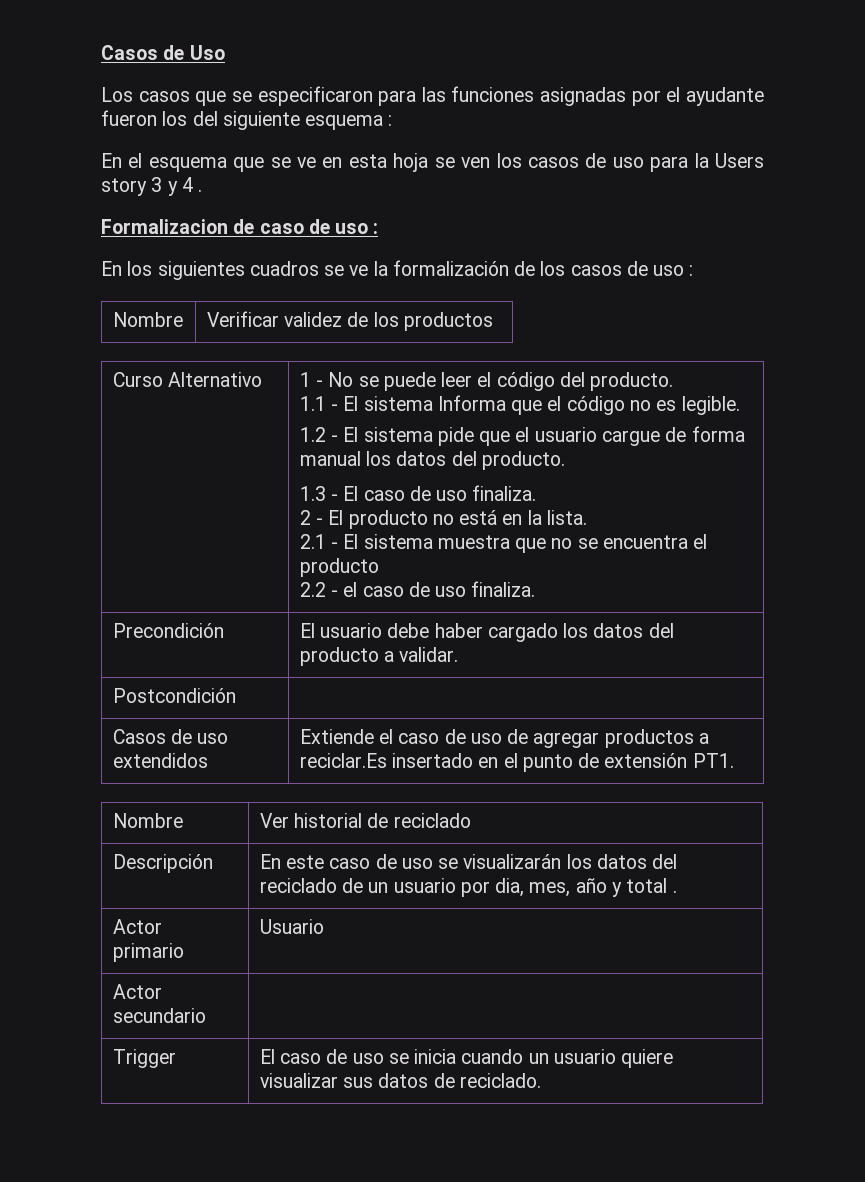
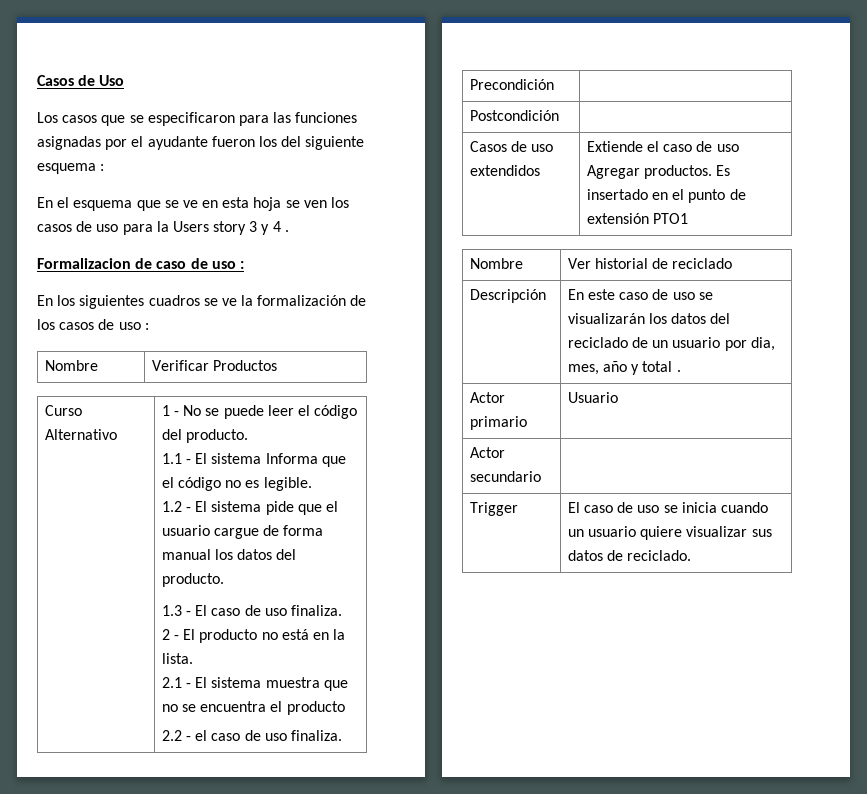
[284,312,493,331] validez de los productos -> [213,360,278,371] Productos
[299,623,674,642] [299,647,459,666] El usuario debe haber cargado los datos del producto a validar. -> (554, 84) none
[507,729,710,748] [299,753,387,768] de agregar productos a reciclar.Es -> [586,165,731,179] Agregar productos. Es
[692,753,734,768] PT1. -> [653,213,689,224] PTO1

